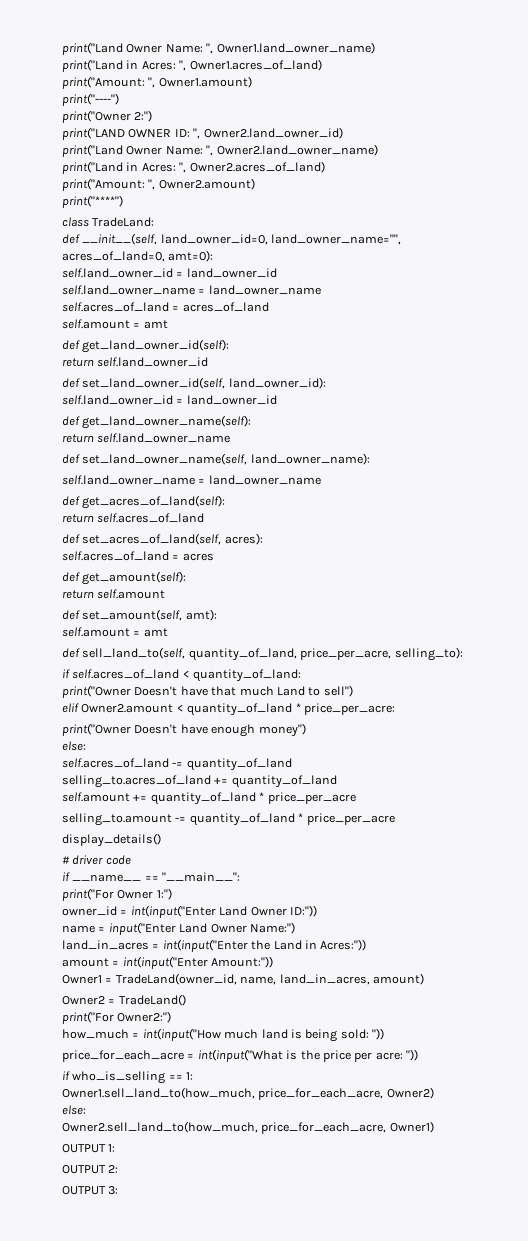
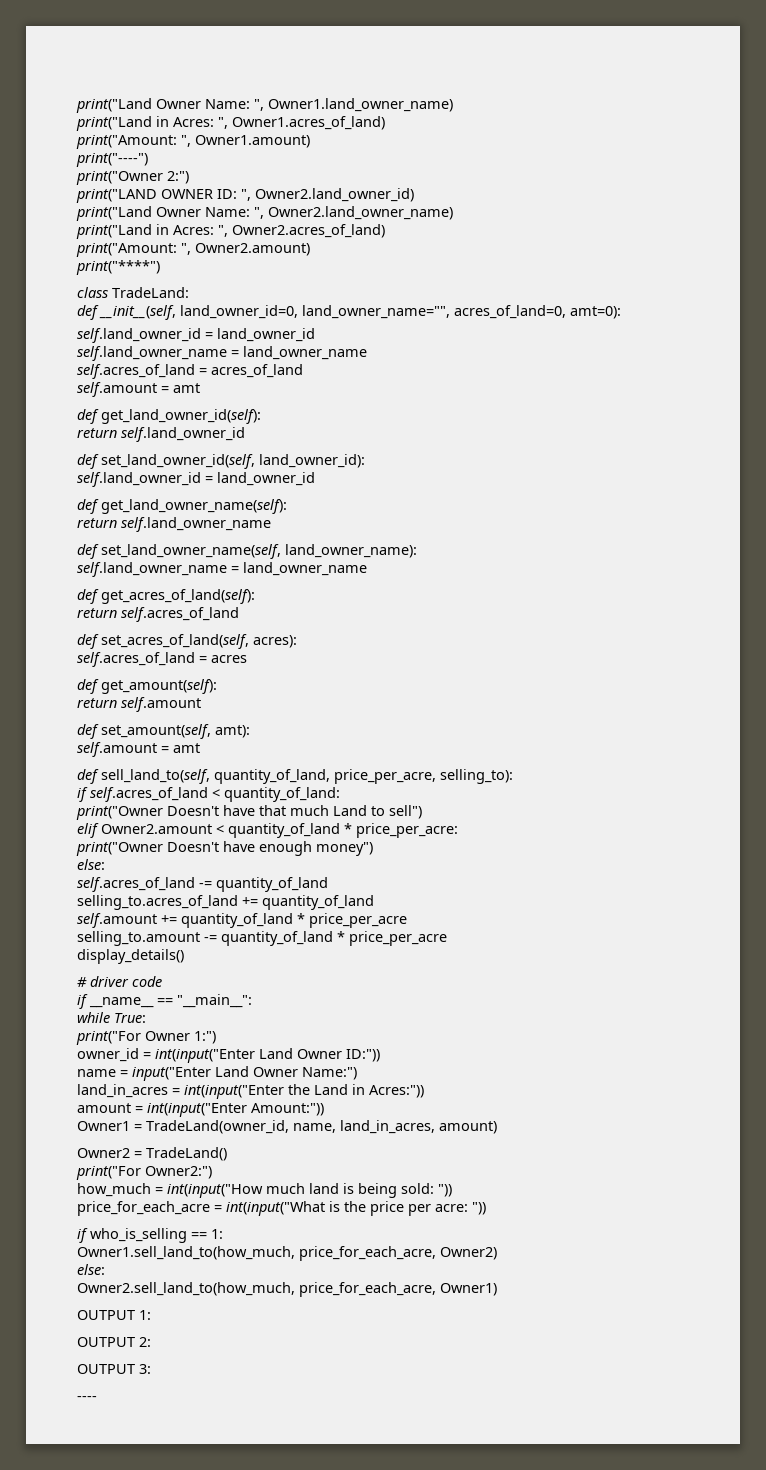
(241, 877) none -> [77,1012,146,1023] // while True:
(119, 1190) none -> [77,1396,97,1401] // ----

